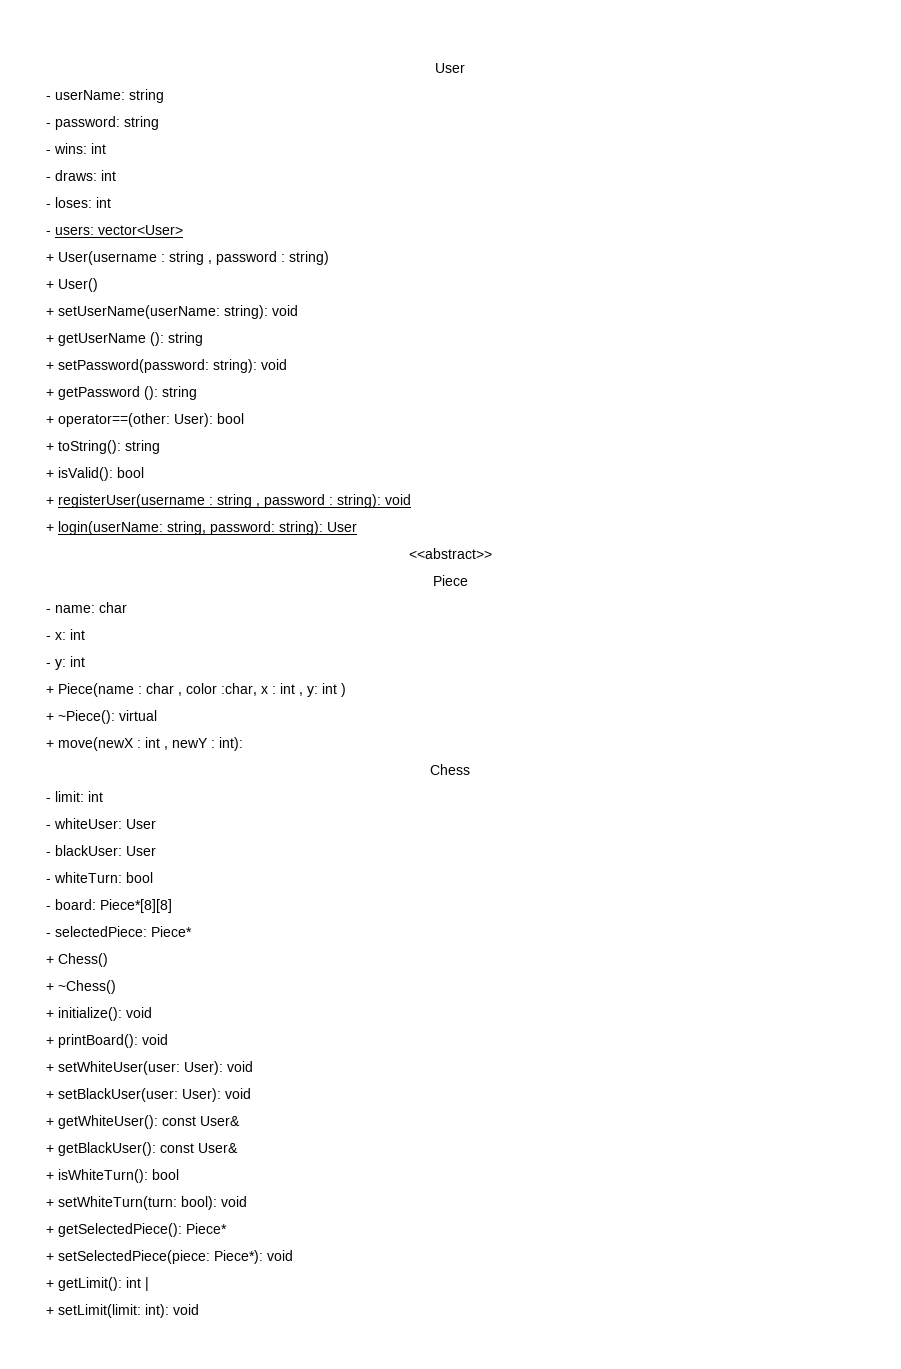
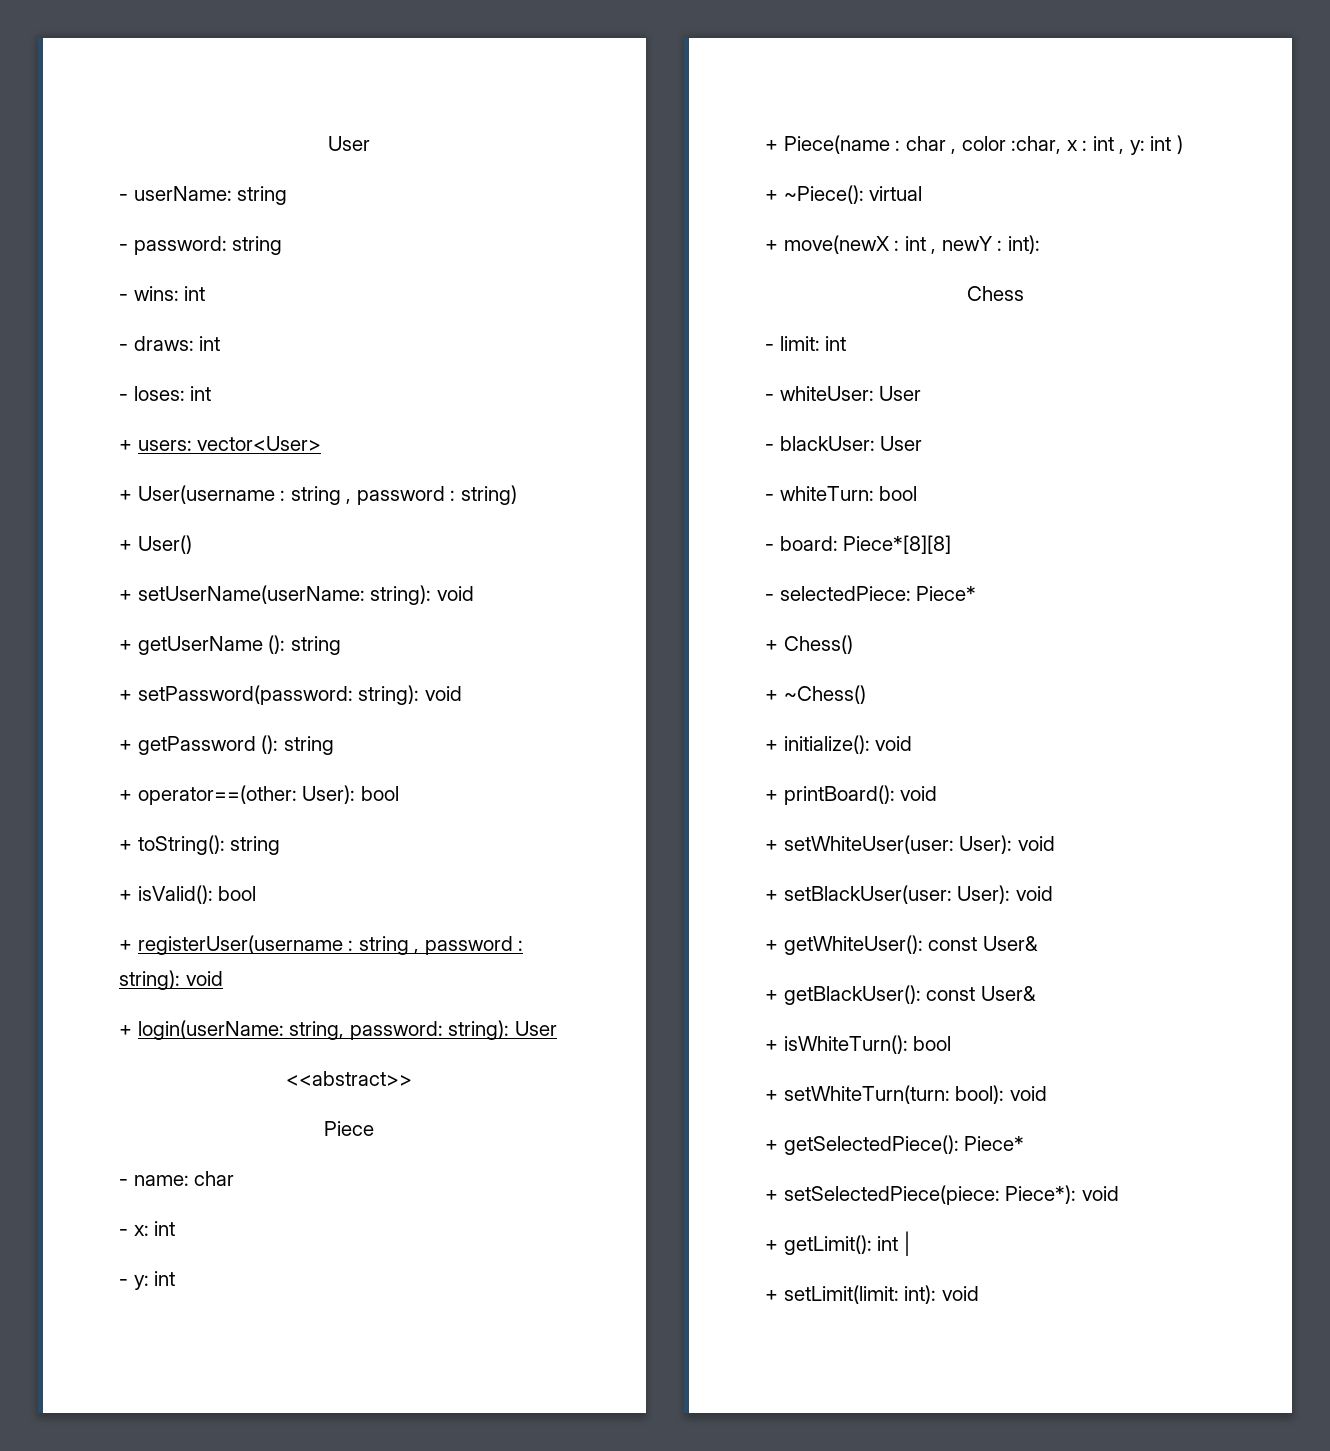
[46,231,51,235] - -> [119,440,132,451] +

